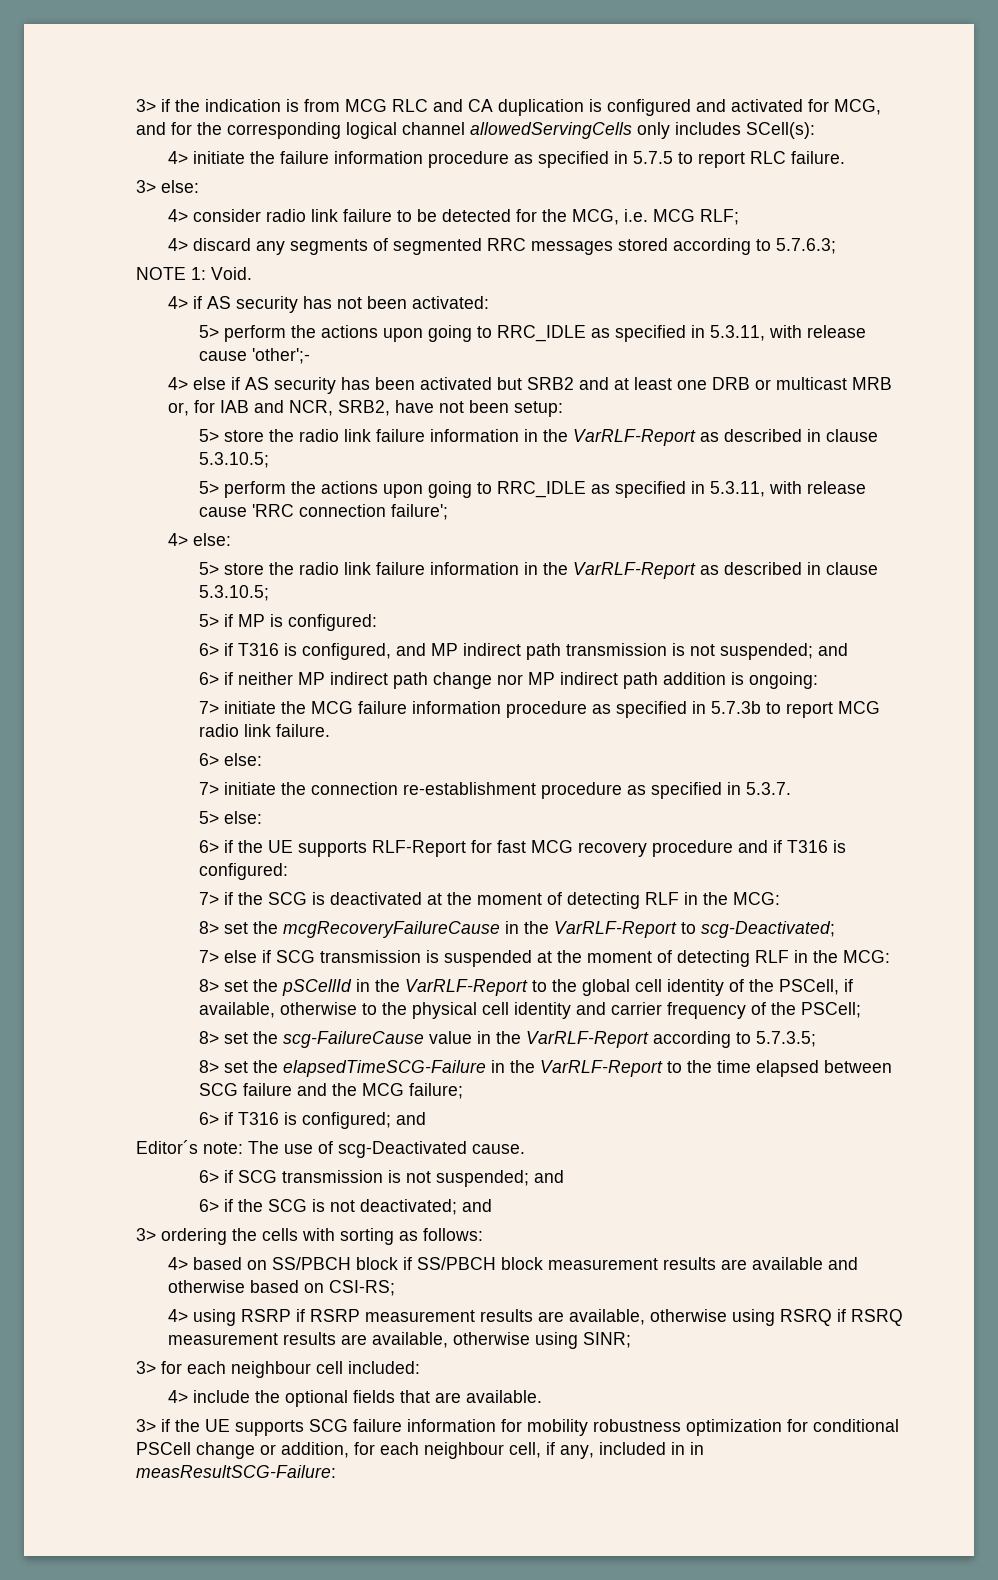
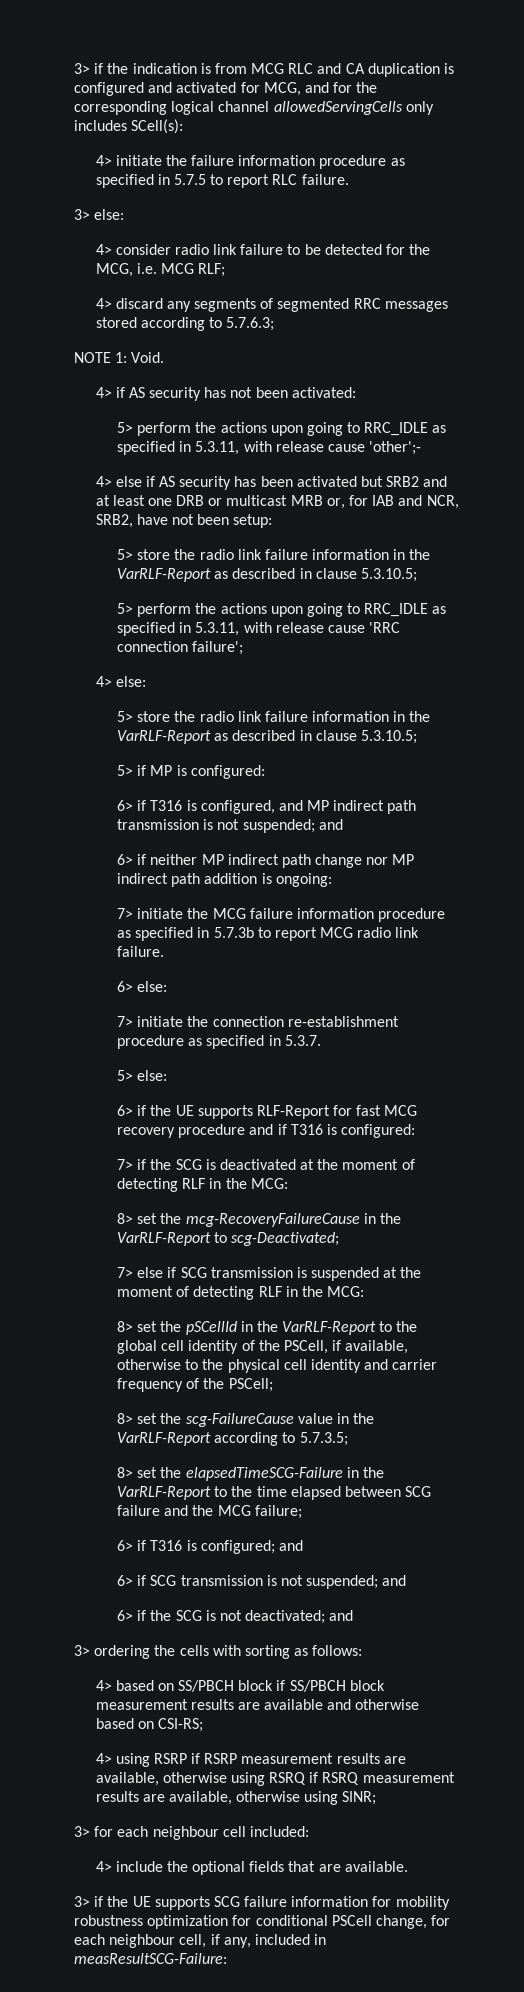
[282,921,500,938] mcgRecoveryFailureCause -> [185,1213,360,1227] mcg-RecoveryFailureCause
[136,1140,526,1158] // Editor´s note: The use of scg-Deactivated cause. -> (303, 1545) none
[196,1442,350,1459] change or addition, -> [375,1915,427,1929] change,
[690,1442,705,1455] in -> (327, 1939) none

